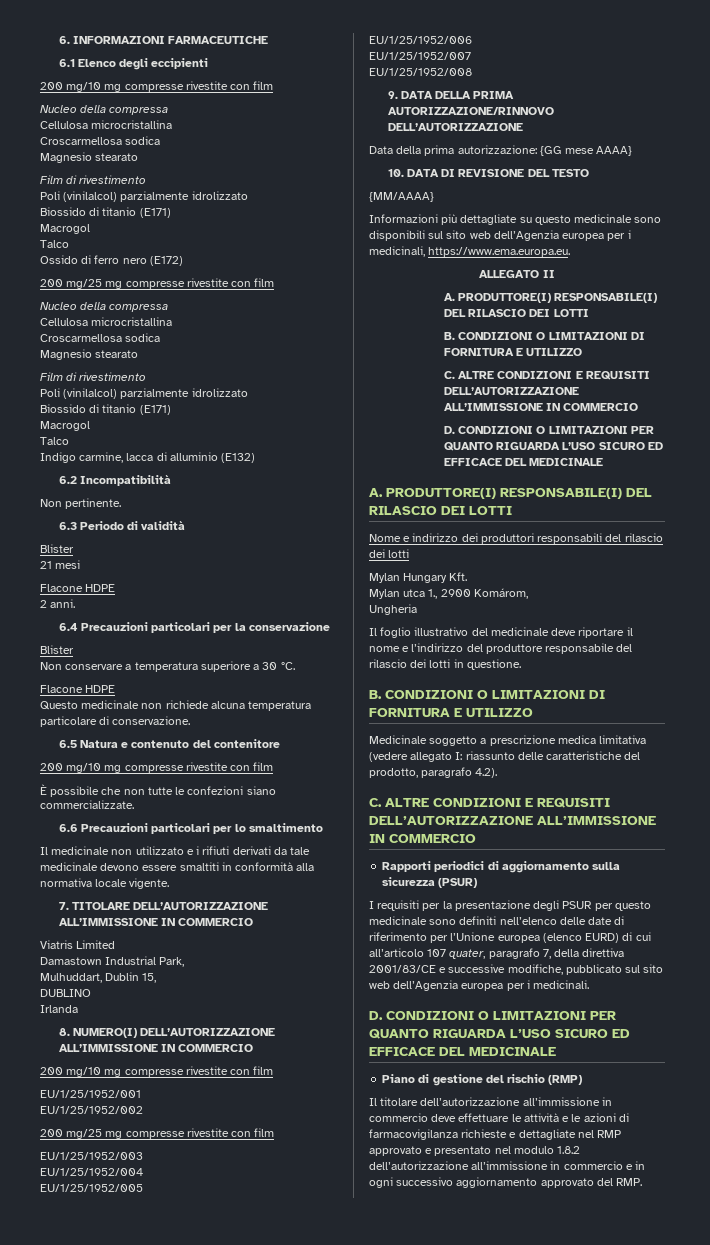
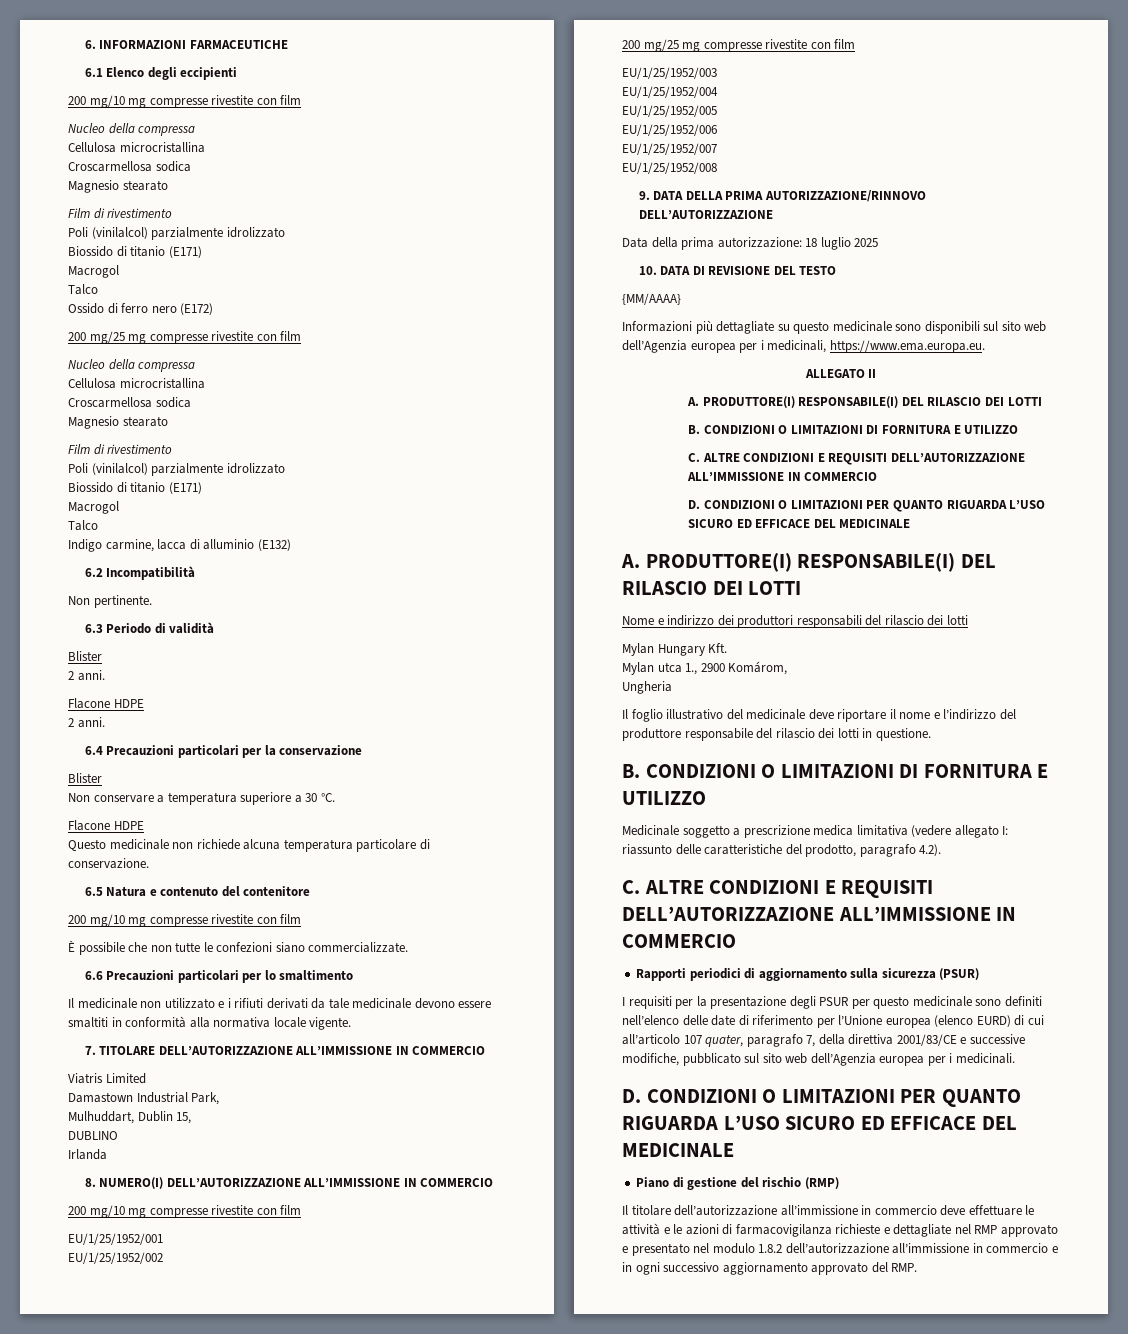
[40,560,81,569] 21 mesi -> [68,670,105,681] 2 anni.
[539,146,633,156] {GG mese AAAA} -> [805,237,879,250] 18 luglio 2025

